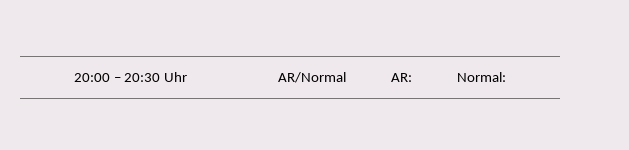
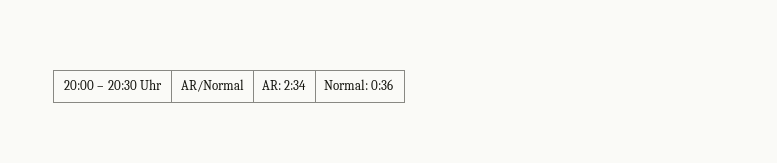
(413, 77) none -> [284,80,307,90] 2:34
(507, 77) none -> [371,79,394,90] 0:36

